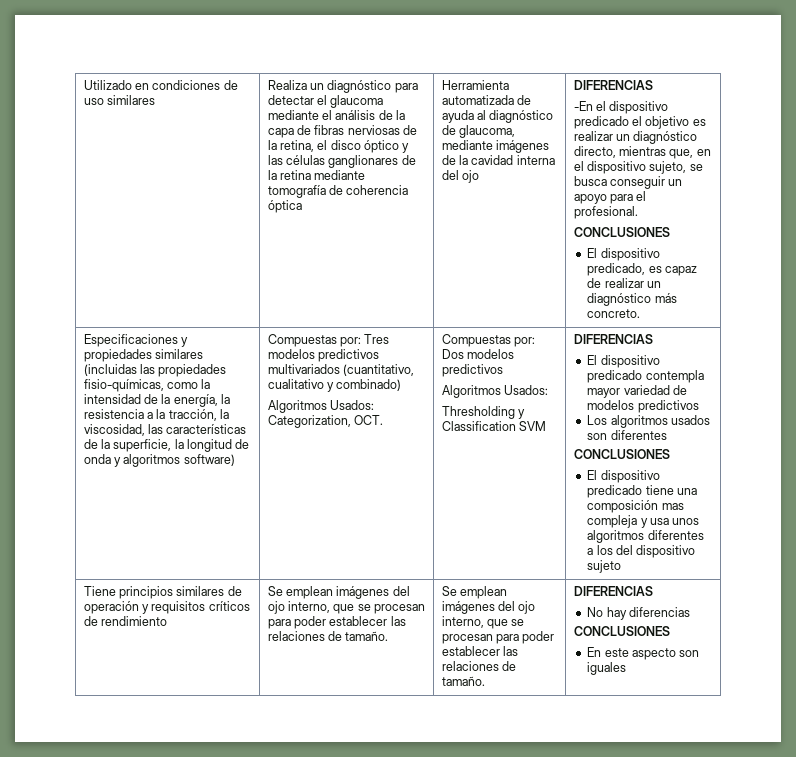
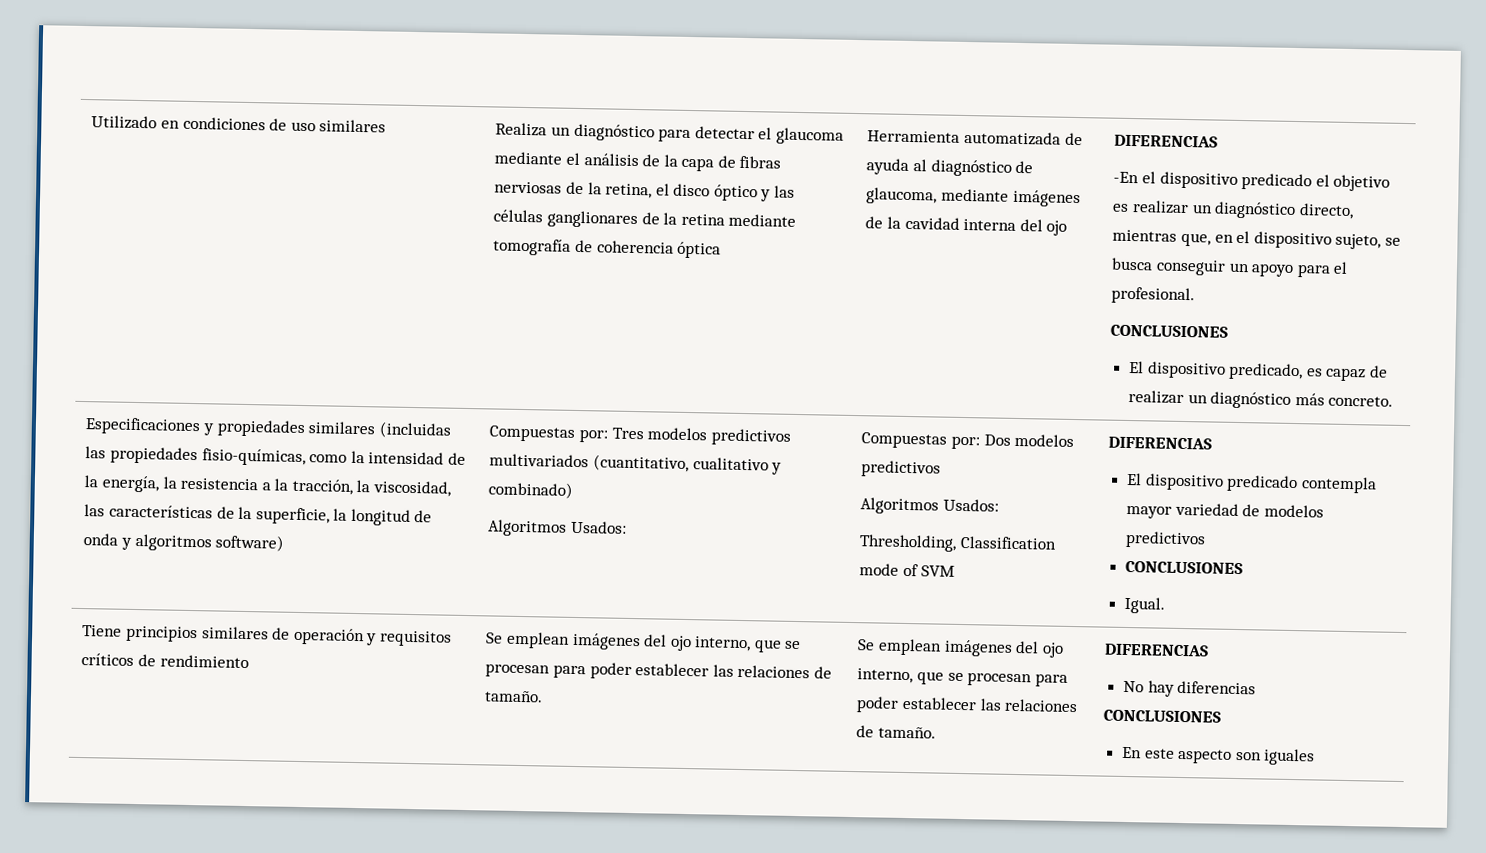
[267,415,383,428] Categorization, OCT. -> (627, 527) none
[441,406,525,419] [441,421,516,431] Thresholding y Classification -> [859,534,1057,552] [859,563,919,577] Thresholding, Classification mode of
[587,415,711,428] [587,430,667,440] [573,449,670,459] [587,470,660,483] [587,485,698,498] [587,500,684,513] [587,515,700,528] [587,530,704,543] [587,545,696,558] [587,560,622,573] Los algoritmos usados son diferentes // CONCLUSIONES // El dispositivo predicado tiene una composición mas compleja y usa unos algoritmos diferentes a los del dispositivo sujeto -> [1125,560,1244,575] [1124,596,1166,614] CONCLUSIONES // Igual.

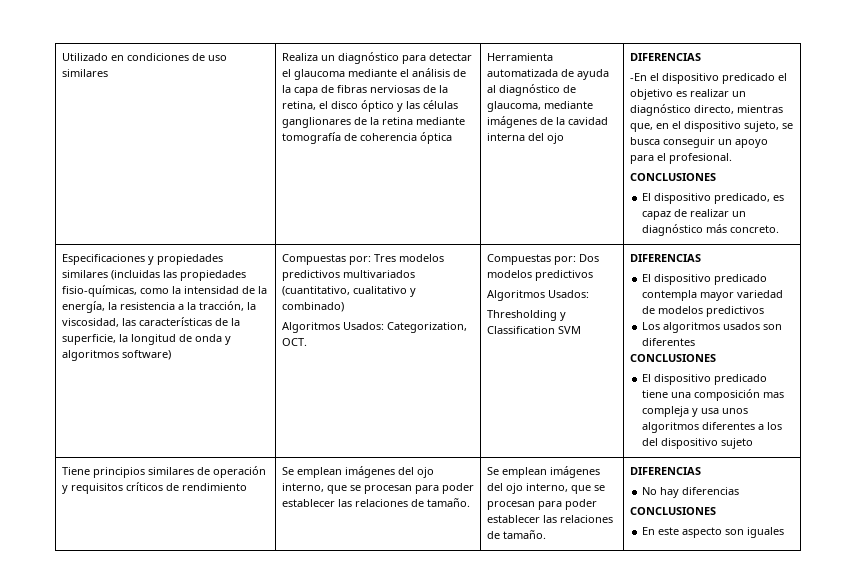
(627, 527) none -> [386,322,467,333] [281,338,307,346] Categorization, OCT.
[859,534,1057,552] [859,563,919,577] Thresholding, Classification mode of -> [486,310,566,321] [486,326,555,334] Thresholding y Classification
[1125,560,1244,575] [1124,596,1166,614] CONCLUSIONES // Igual. -> [641,322,782,333] [641,338,695,346] [629,354,716,362] [641,374,767,385] [641,389,784,401] [641,406,748,417] [641,422,782,433] [641,438,753,449] Los algoritmos usados son diferentes // CONCLUSIONES // El dispositivo predicado tiene una composición mas compleja y usa unos algoritmos diferentes a los del dispositivo sujeto

